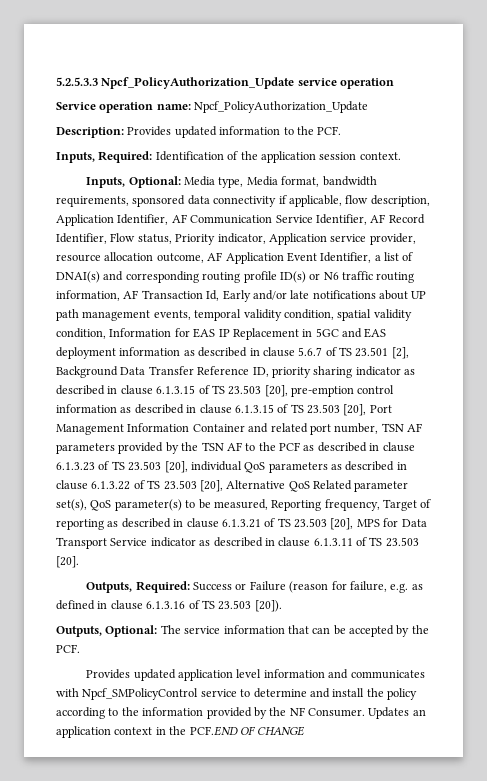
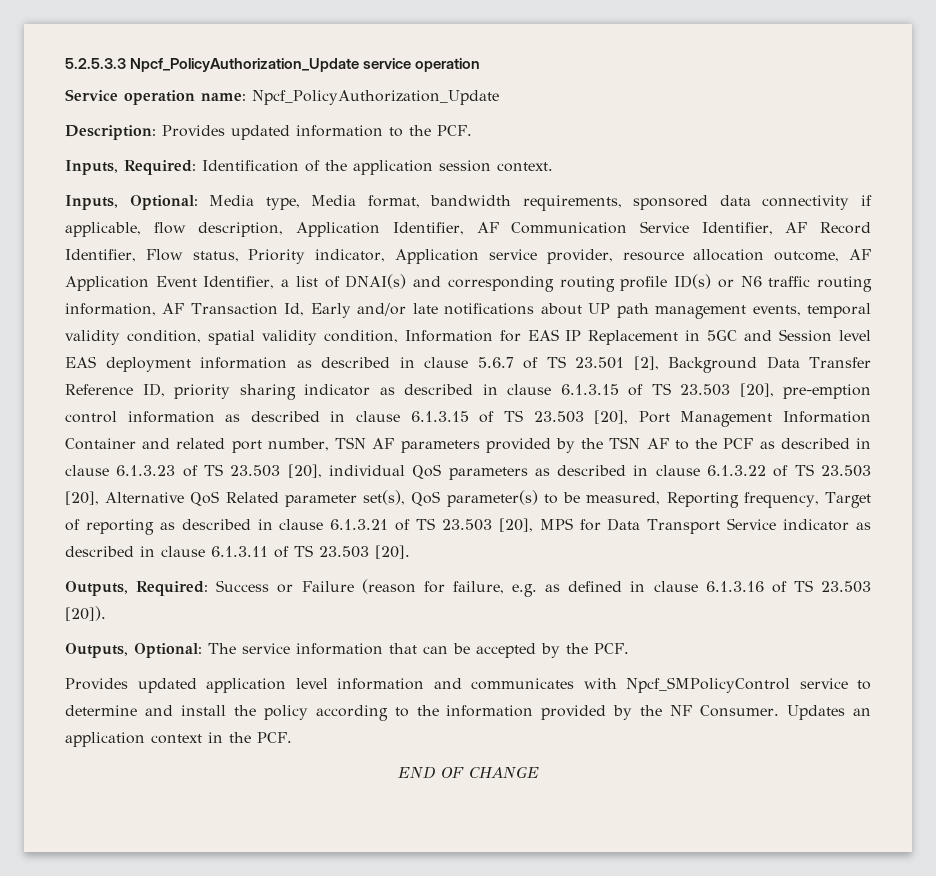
(362, 333) none -> [779,329,872,342] Session level
[189,726,238,736] PCF.END -> [257,732,292,743] [397,766,435,779] PCF. // END

